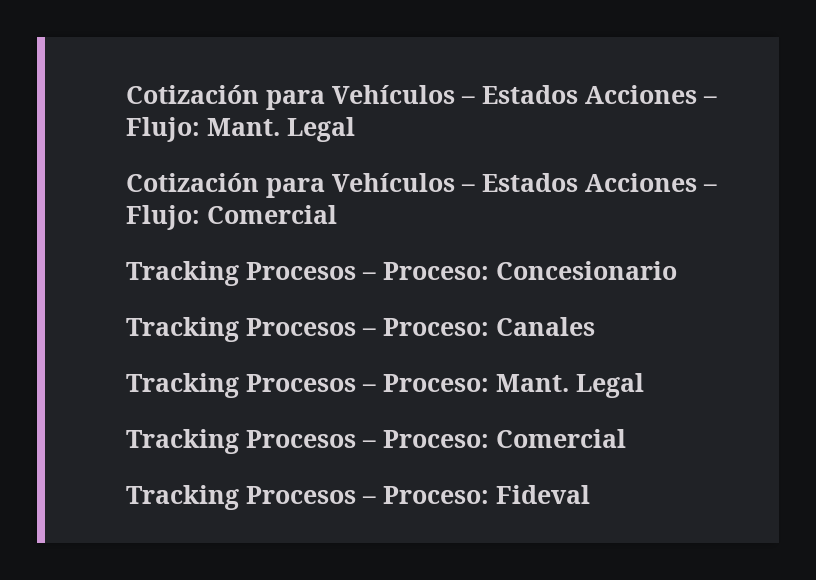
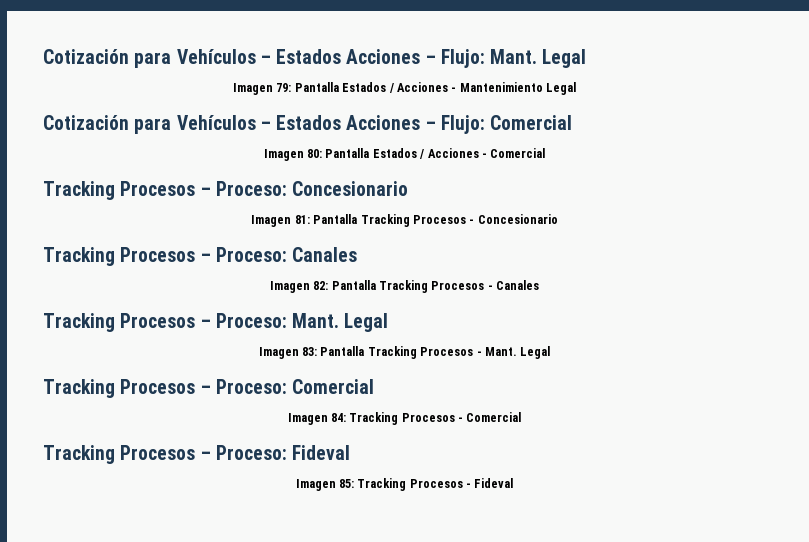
(355, 129) none -> [233,82,576,95] // Imagen 79: Pantalla Estados / Acciones - Mantenimiento Legal
(337, 214) none -> [263,148,546,161] // Imagen 80: Pantalla Estados / Acciones - Comercial
(677, 270) none -> [251,214,558,227] // Imagen 81: Pantalla Tracking Procesos - Concesionario
(595, 326) none -> [269,280,540,293] // Imagen 82: Pantalla Tracking Procesos - Canales
(644, 385) none -> [258,346,551,359] // Imagen 83: Pantalla Tracking Procesos - Mant. Legal
(626, 438) none -> [287,412,522,425] // Imagen 84: Tracking Procesos - Comercial
(590, 494) none -> [295,478,514,491] // Imagen 85: Tracking Procesos - Fideval

